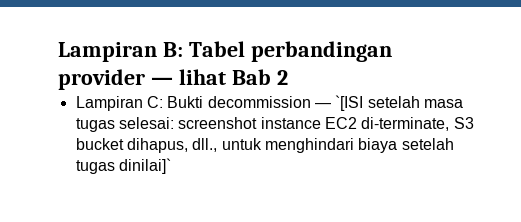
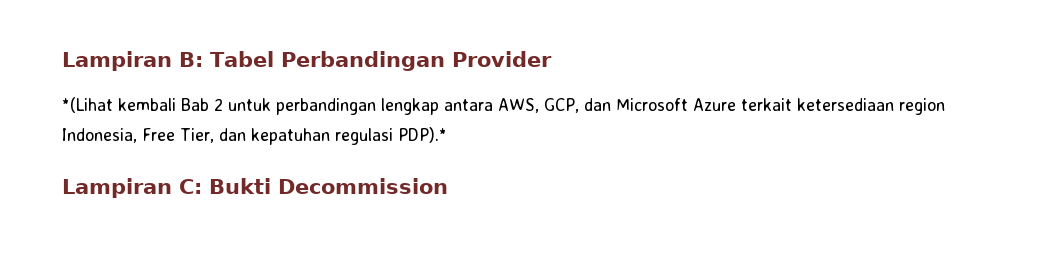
[250,41,392,62] [58,69,288,90] [75,95,463,111] [75,117,474,132] [75,138,454,153] [75,158,171,174] perbandingan provider — lihat Bab 2 // Lampiran C: Bukti decommission — `[ISI setelah masa tugas selesai: screenshot instance EC2 di-terminate, S3 bucket dihapus, dll., untuk menghindari biaya setelah tugas dinilai]` -> [280,51,552,71] [62,97,945,115] [62,127,447,145] [62,178,448,198] Perbandingan Provider // *(Lihat kembali Bab 2 untuk perbandingan lengkap antara AWS, GCP, dan Microsoft Azure terkait ketersediaan region Indonesia, Free Tier, dan kepatuhan regulasi PDP).* // Lampiran C: Bukti Decommission

